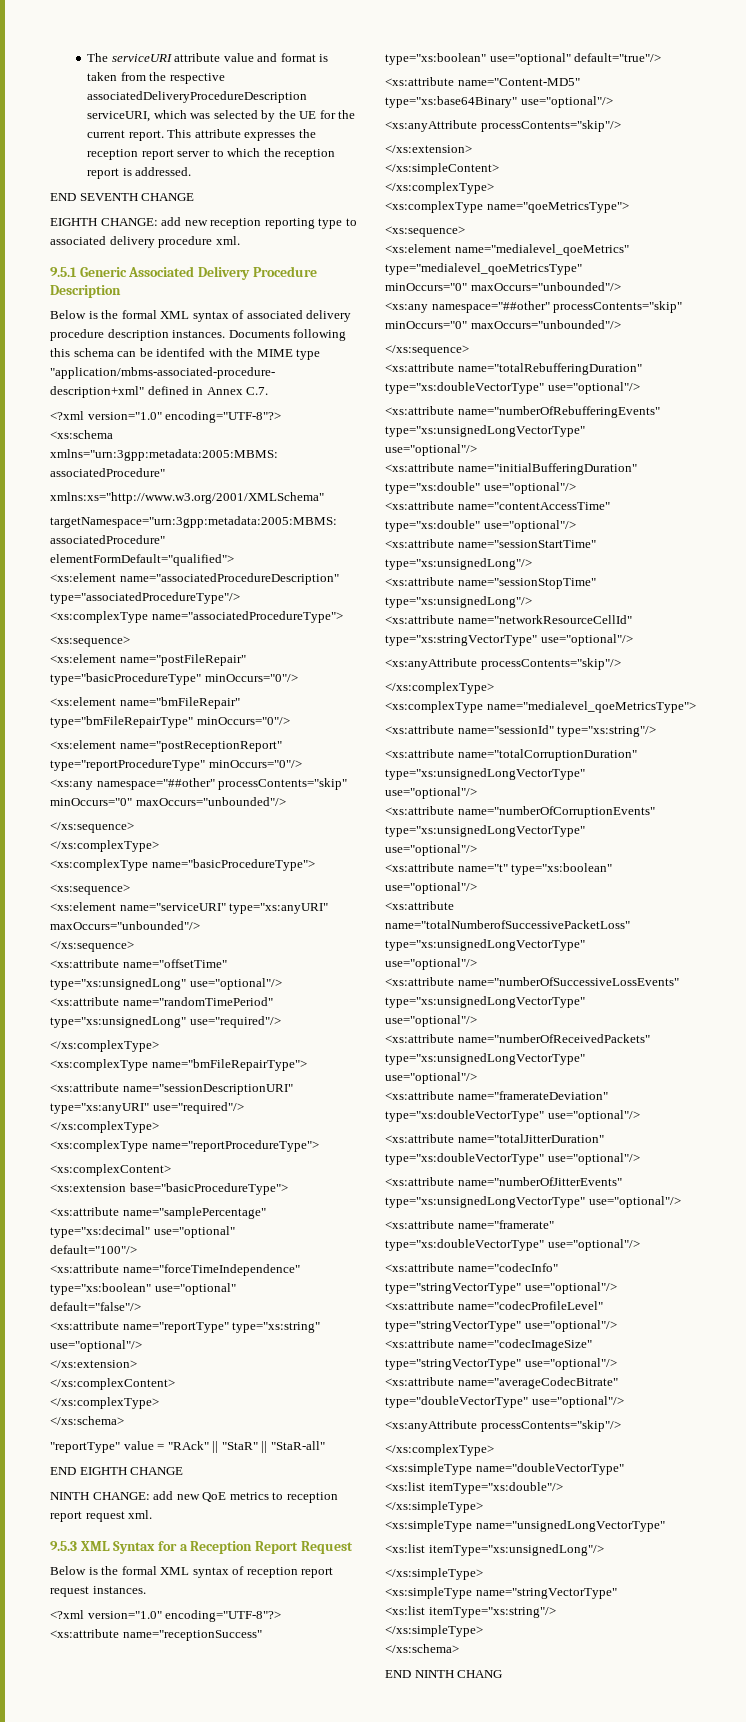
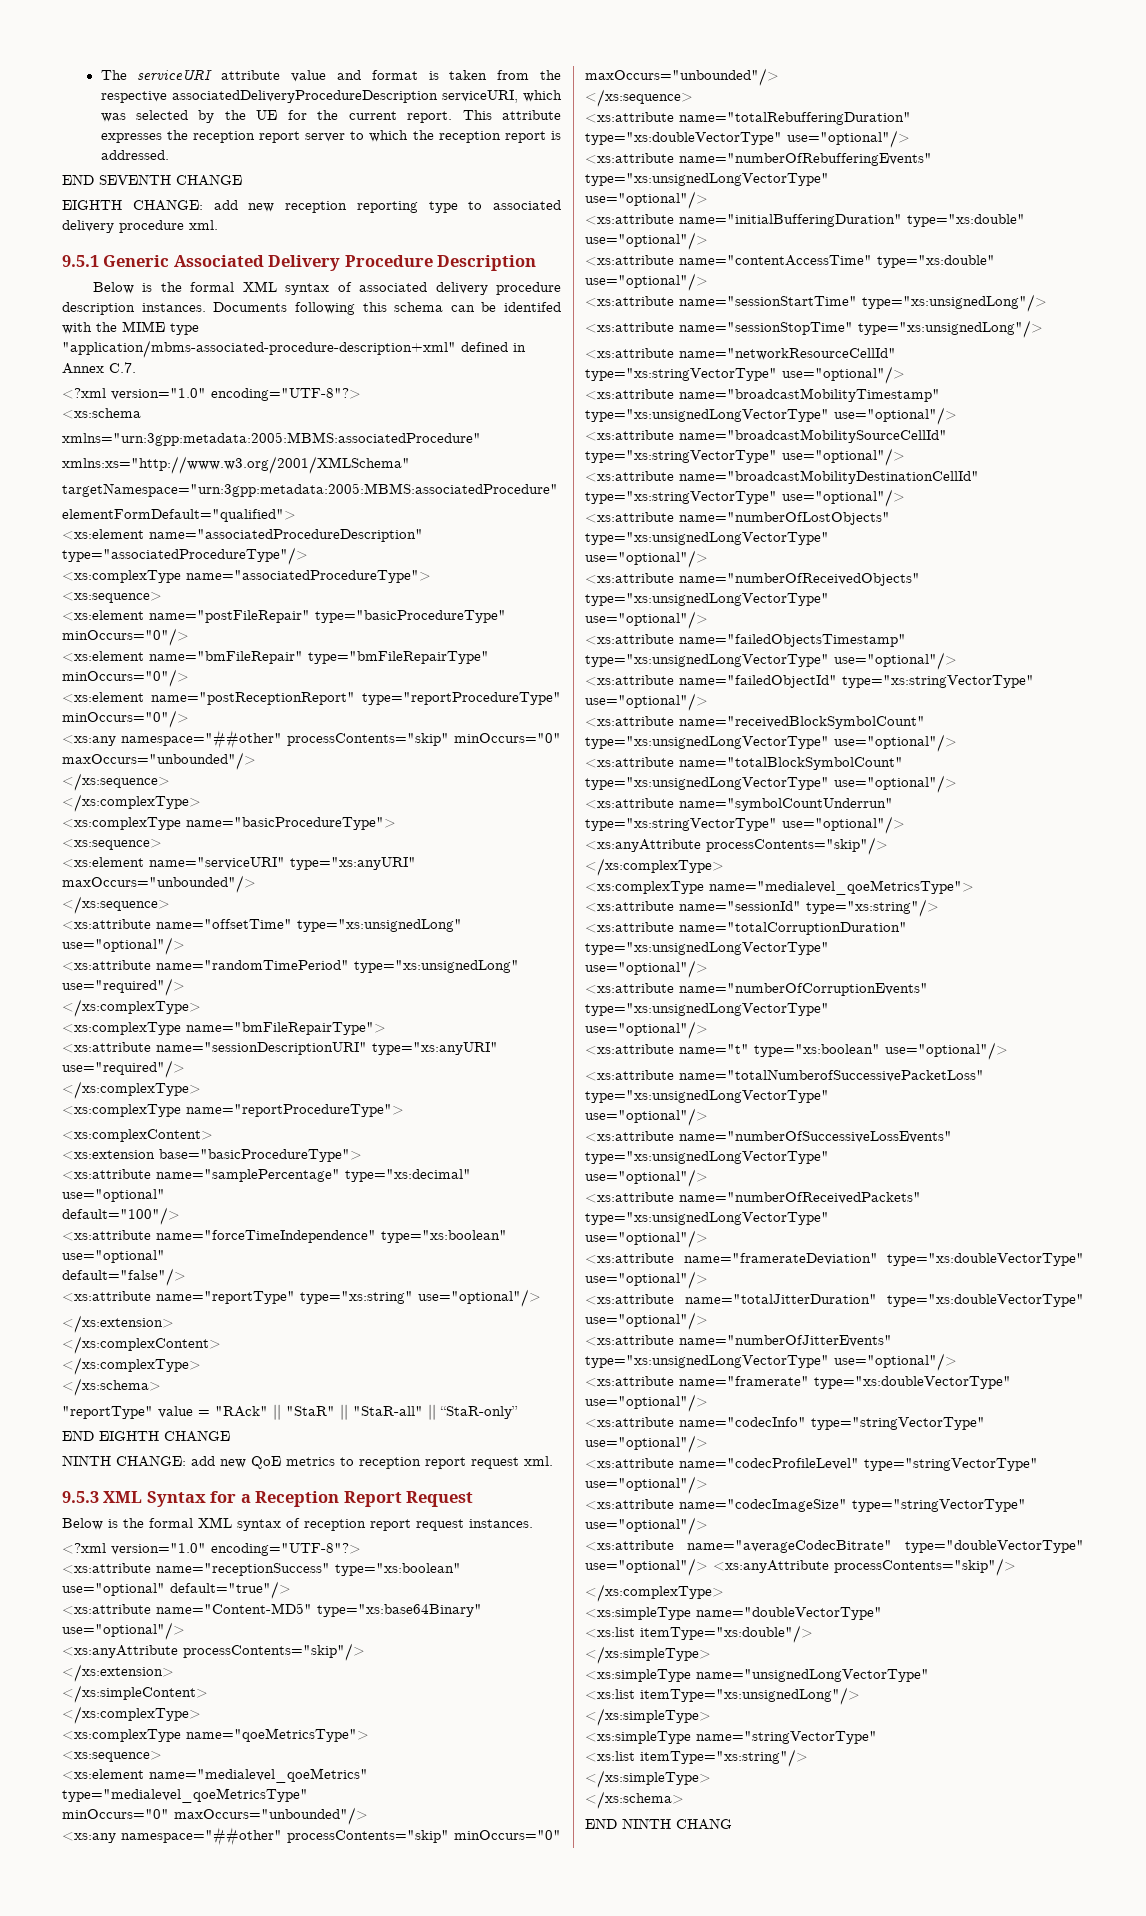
(325, 1445) none -> [428,1404,518,1420] || “StaR-only”
(633, 640) none -> [585,388,940,402] [585,407,957,425] [585,429,947,443] [585,448,905,466] [585,470,979,484] [585,489,905,507] [585,512,890,525] [585,532,829,545] [585,550,708,568] [585,573,920,586] [585,593,829,606] [585,611,708,629] [585,634,906,647] [585,652,957,670] [585,675,1034,688] [585,693,708,711] [585,716,925,729] [585,734,957,752] [585,757,903,770] [585,775,957,793] [585,798,893,811] [585,816,905,834] // <xs:attribute name="broadcastMobilityTimestamp" type="xs:unsignedLongVectorType" use="optional"/> // <xs:attribute name="broadcastMobilitySourceCellId" type="xs:stringVectorType" use="optional"/> // <xs:attribute name="broadcastMobilityDestinationCellId" type="xs:stringVectorType" use="optional"/> // <xs:attribute name="numberOfLostObjects" type="xs:unsignedLongVectorType" // use="optional"/> // <xs:attribute name="numberOfReceivedObjects" type="xs:unsignedLongVectorType" // use="optional"/> // <xs:attribute name="failedObjectsTimestamp" type="xs:unsignedLongVectorType" use="optional"/> // <xs:attribute name="failedObjectId" type="xs:stringVectorType" use="optional"/> // <xs:attribute name="receivedBlockSymbolCount" type="xs:unsignedLongVectorType" use="optional"/> // <xs:attribute name="totalBlockSymbolCount" type="xs:unsignedLongVectorType" use="optional"/> // <xs:attribute name="symbolCountUnderrun" type="xs:stringVectorType" use="optional"/>
(624, 1402) // -> (708, 1567) none

